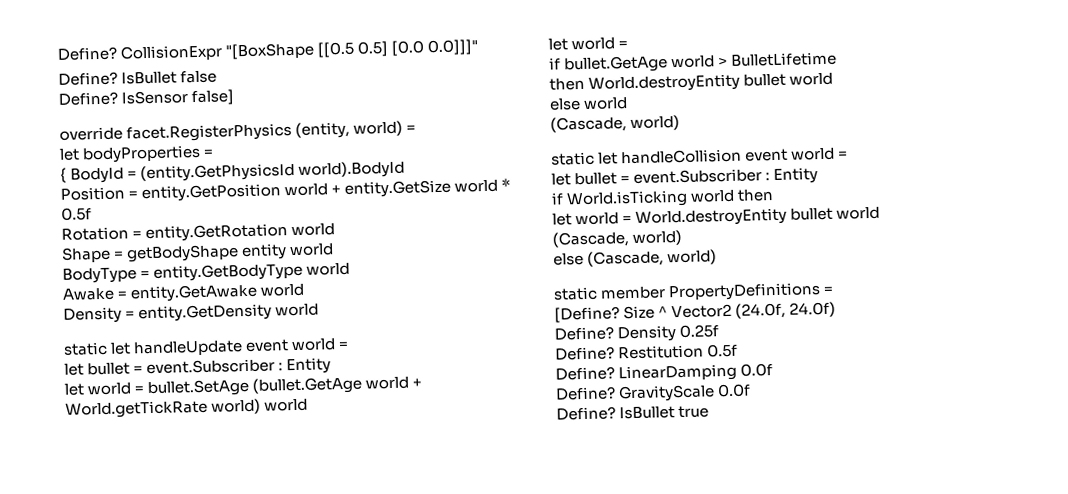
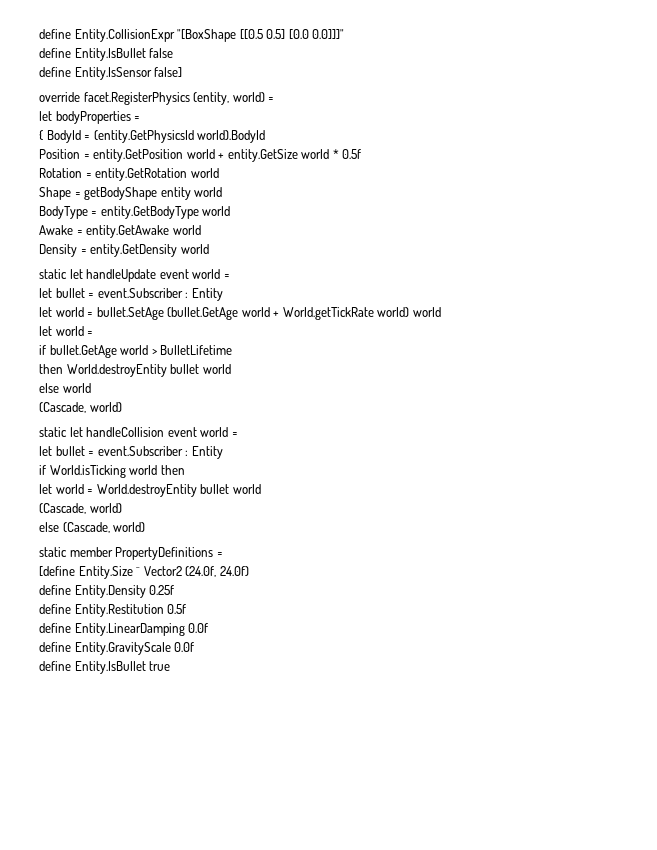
[57,44,224,62] Define? CollisionExpr -> [39,29,175,42] define Entity.CollisionExpr
[58,71,178,86] Define? IsBullet -> [39,48,146,61] define Entity.IsBullet
[58,90,189,106] Define? IsSensor -> [39,67,152,80] define Entity.IsSensor
[554,305,656,323] [Define? Size -> [39,566,133,579] [define Entity.Size
[554,325,677,343] Define? Density -> [39,585,146,598] define Entity.Density
[555,343,739,361] [555,363,774,383] [555,383,752,403] [556,406,676,421] Define? Restitution 0.5f // Define? LinearDamping 0.0f // Define? GravityScale 0.0f // Define? IsBullet -> [39,604,187,617] [39,623,209,636] [39,642,195,655] [39,661,146,674] define Entity.Restitution 0.5f // define Entity.LinearDamping 0.0f // define Entity.GravityScale 0.0f // define Entity.IsBullet

